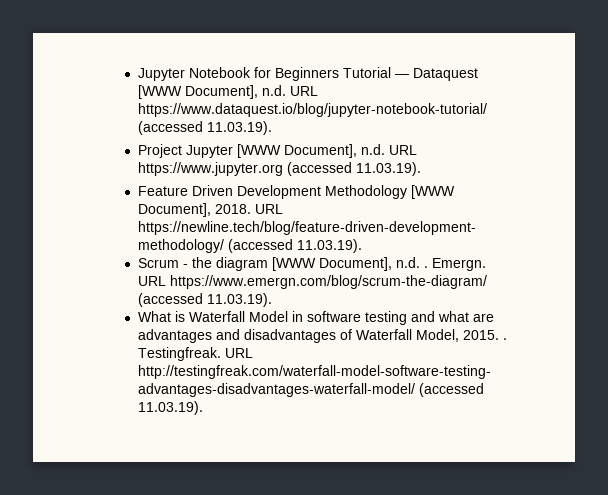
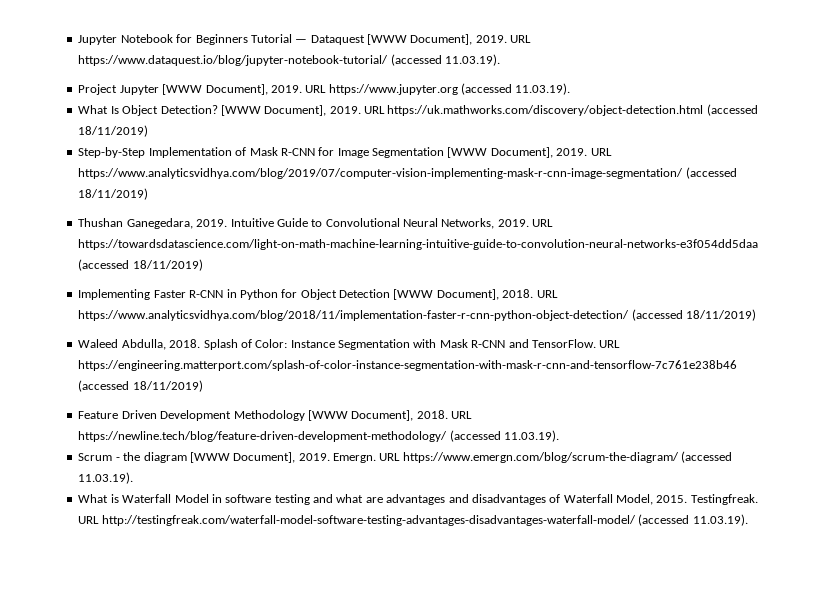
[261,85,286,96] n.d. -> [475,35,507,43] 2019.
[360,144,385,155] n.d. -> [270,85,302,93] 2019.
(421, 169) none -> [78,104,758,116] [78,125,149,137] [78,147,612,158] [78,167,737,179] [78,188,149,200] [78,218,554,229] [78,239,759,250] [78,259,203,271] [78,289,558,300] [78,309,757,321] [78,339,621,350] [78,360,738,371] [78,380,203,392] // What Is Object Detection? [WWW Document], 2019. URL https://uk.mathworks.com/discovery/object-detection.html (accessed 18/11/2019) // Step-by-Step Implementation of Mask R-CNN for Image Segmentation [WWW Document], 2019. URL https://www.analyticsvidhya.com/blog/2019/07/computer-vision-implementing-mask-r-cnn-image-segmentation/ (accessed 18/11/2019) // Thushan Ganegedara, 2019. Intuitive Guide to Convolutional Neural Networks, 2019. URL https://towardsdatascience.com/light-on-math-machine-learning-intuitive-guide-to-convolution-neural-networks-e3f054dd5daa (accessed 18/11/2019) // Implementing Faster R-CNN in Python for Object Detection [WWW Document], 2018. URL https://www.analyticsvidhya.com/blog/2018/11/implementation-faster-r-cnn-python-object-detection/ (accessed 18/11/2019) // Waleed Abdulla, 2018. Splash of Color: Instance Segmentation with Mask R-CNN and TensorFlow. URL https://engineering.matterport.com/splash-of-color-instance-segmentation-with-mask-r-cnn-and-tensorflow-7c761e238b46 (accessed 18/11/2019)
[395,257,428,268] n.d. . -> [298,453,330,461] 2019.
[502,338,507,340] . -> (688, 499) none

